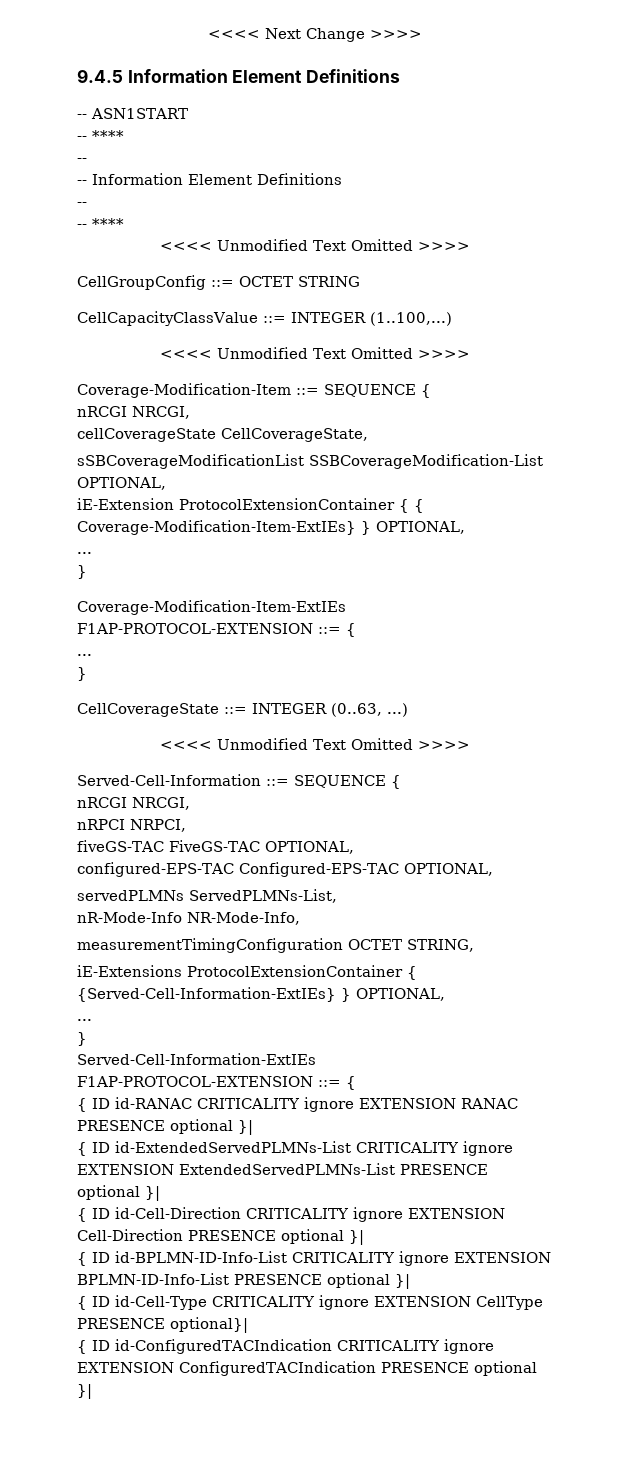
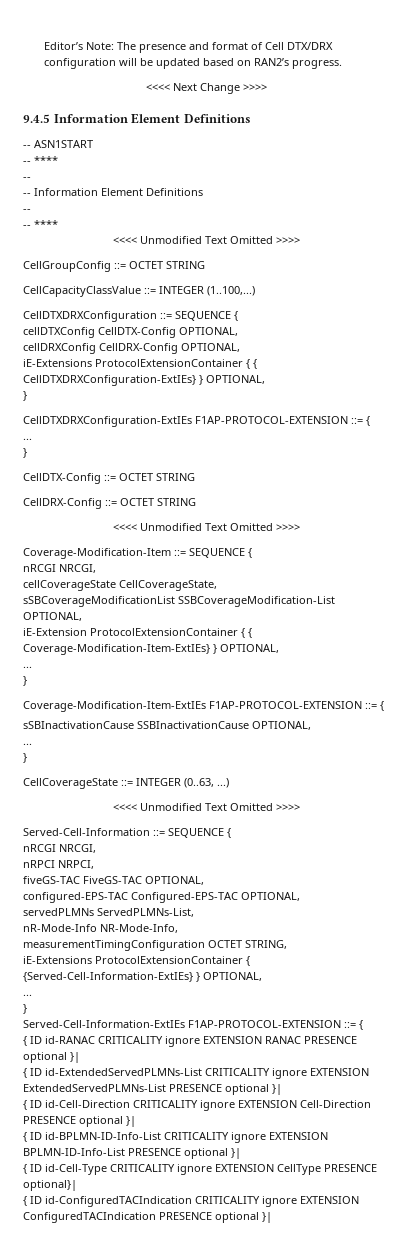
(207, 34) none -> [43,42,333,53] [43,58,342,69] Editor’s Note: The presence and format of Cell DTX/DRX configuration will be updated based on RAN2’s progress. //
(452, 319) none -> [23,311,238,322] [23,327,238,338] [23,343,240,354] [23,359,257,369] [23,375,265,386] [23,391,27,401] [23,416,370,427] [23,438,32,440] [23,448,27,458] [23,473,195,484] [23,498,196,509] // CellDTXDRXConfiguration ::= SEQUENCE { // cellDTXConfig CellDTX-Config OPTIONAL, // cellDRXConfig CellDRX-Config OPTIONAL, // iE-Extensions ProtocolExtensionContainer { { CellDTXDRXConfiguration-ExtIEs} } OPTIONAL, // } // CellDTXDRXConfiguration-ExtIEs F1AP-PROTOCOL-EXTENSION ::= { // ... // } // CellDTX-Config ::= OCTET STRING // CellDRX-Config ::= OCTET STRING
(356, 630) none -> [23,721,311,730] // sSBInactivationCause SSBInactivationCause OPTIONAL,

